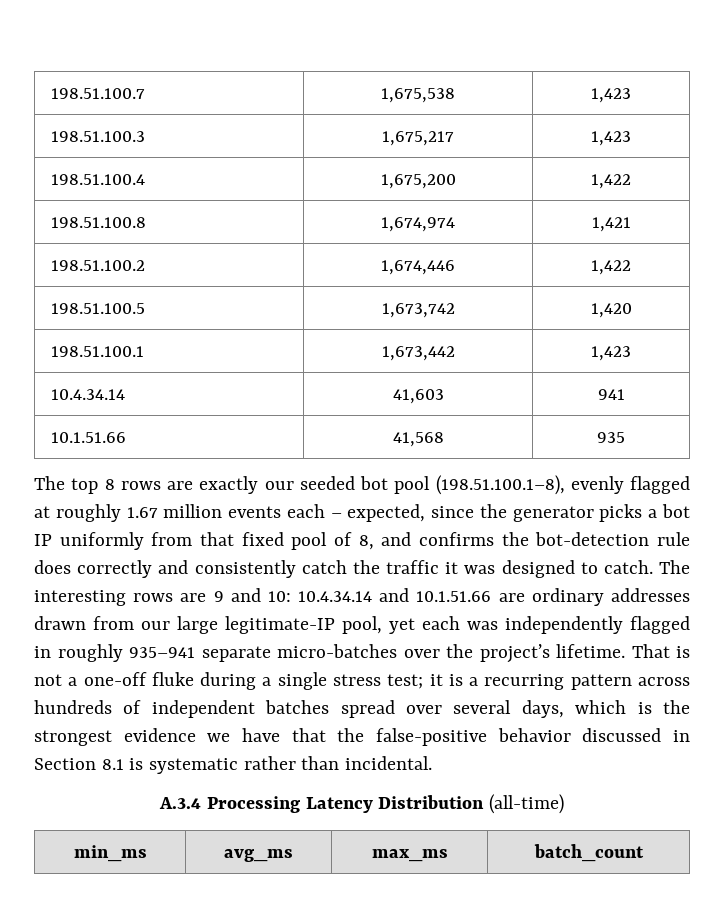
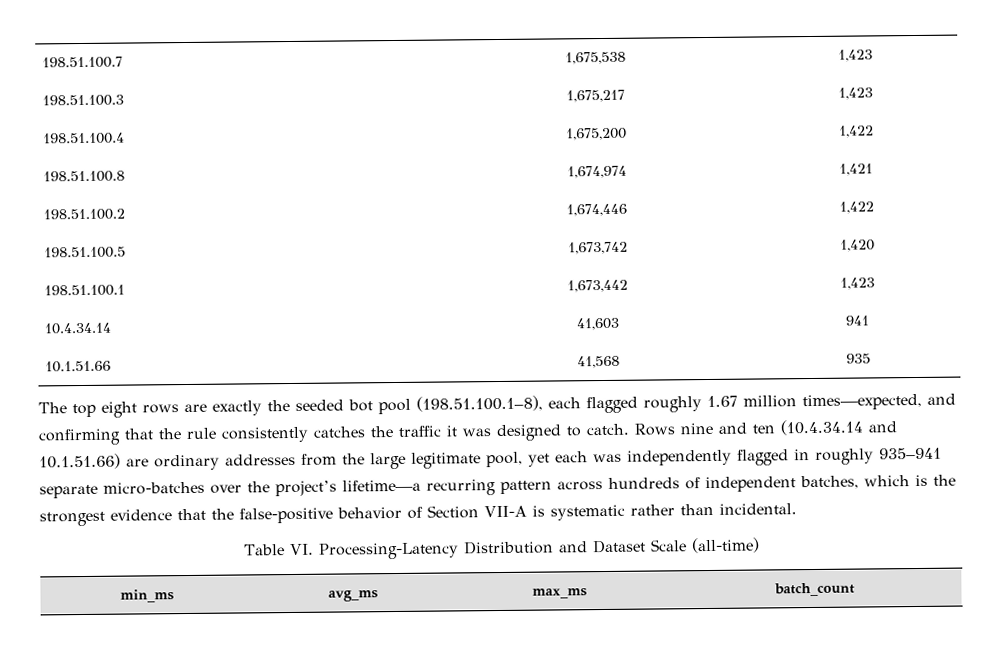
[104,479,115,490] 8 -> [101,401,137,418] eight
[264,481,294,490] our -> [267,400,290,412] the
[570,476,690,494] [34,504,690,522] [34,532,691,550] [34,560,347,578] evenly flagged at roughly 1.67 million events each – expected, since the generator picks a bot IP uniformly from that fixed pool of 8, and confirms the bot-detection rule does correctly and consistently catch -> [548,393,956,414] [38,426,365,446] each flagged roughly 1.67 million times—expected, and confirming that the rule consistently catches
[659,560,690,574] [34,588,690,606] [34,616,335,634] The interesting rows are 9 and 10: 10.4.34.14 and 10.1.51.66 are ordinary addresses drawn from our large legitimate-IP -> [634,419,897,436] [39,452,481,471] Rows nine and ten (10.4.34.14 and 10.1.51.66) are ordinary addresses from the large legitimate
[556,644,690,658] [34,672,479,690] lifetime. That is not a one-off fluke during a single stress test; it is a -> [342,479,421,492] lifetime—a
[265,700,564,718] batches spread over several days, -> [800,475,859,490] batches,
[207,728,280,742] we have -> (172, 515) none
[582,728,690,742] [34,758,124,770] discussed in Section 8.1 -> [407,505,527,519] of Section VII-A
[159,795,485,813] A.3.4 Processing Latency Distribution -> [243,539,687,560] Table VI. Processing-Latency Distribution and Dataset Scale

